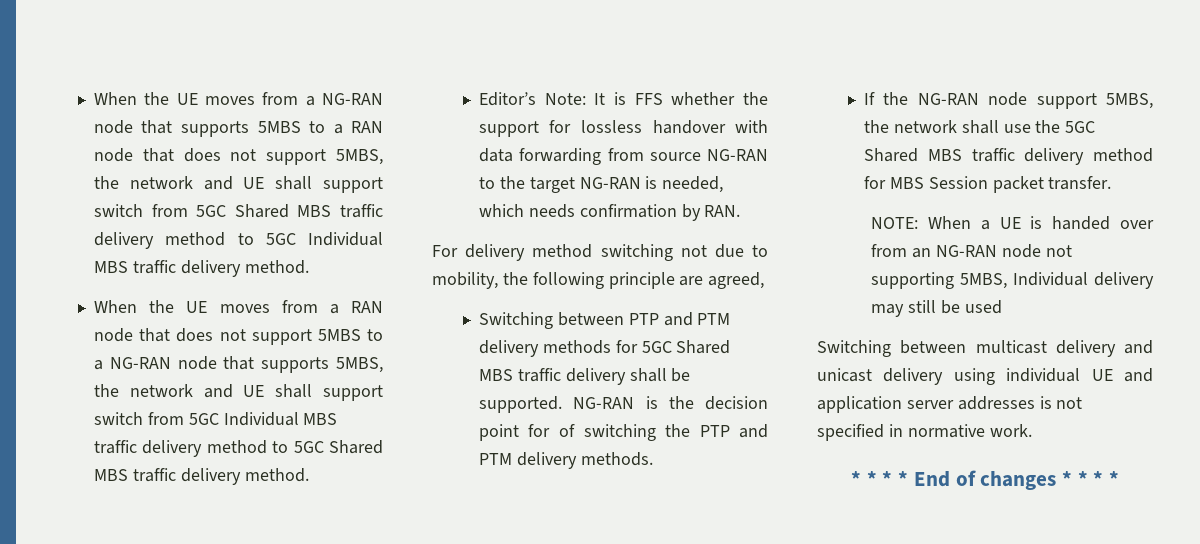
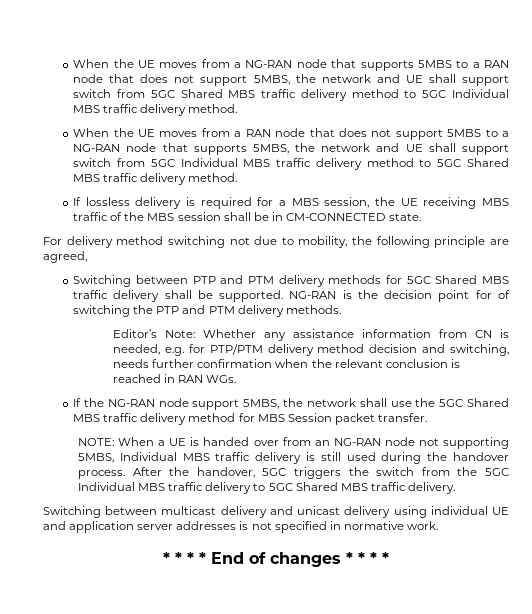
[478,92,768,106] [478,120,768,137] [478,148,768,165] [478,176,724,193] [478,204,741,221] Editor’s Note: It is FFS whether the support for lossless handover with data forwarding from source NG-RAN to the target NG-RAN is needed, which needs confirmation by RAN. -> [73,197,509,209] [73,212,422,221] If lossless delivery is required for a MBS session, the UE receiving MBS traffic of the MBS session shall be in CM-CONNECTED state.
(653, 459) none -> [113,329,509,341] [113,344,509,356] [113,359,460,368] [113,374,237,383] // Editor’s Note: Whether any assistance information from CN is needed, e.g. for PTP/PTM delivery method decision and switching, needs further confirmation when the relevant conclusion is reached in RAN WGs.
[1094,272,1154,289] [871,300,1002,317] delivery may still be used -> [182,452,509,464] [78,467,509,479] [78,482,455,494] MBS traffic delivery is still used during the handover process. After the handover, 5GC triggers the switch from the 5GC Individual MBS traffic delivery to 5GC Shared MBS traffic delivery.

